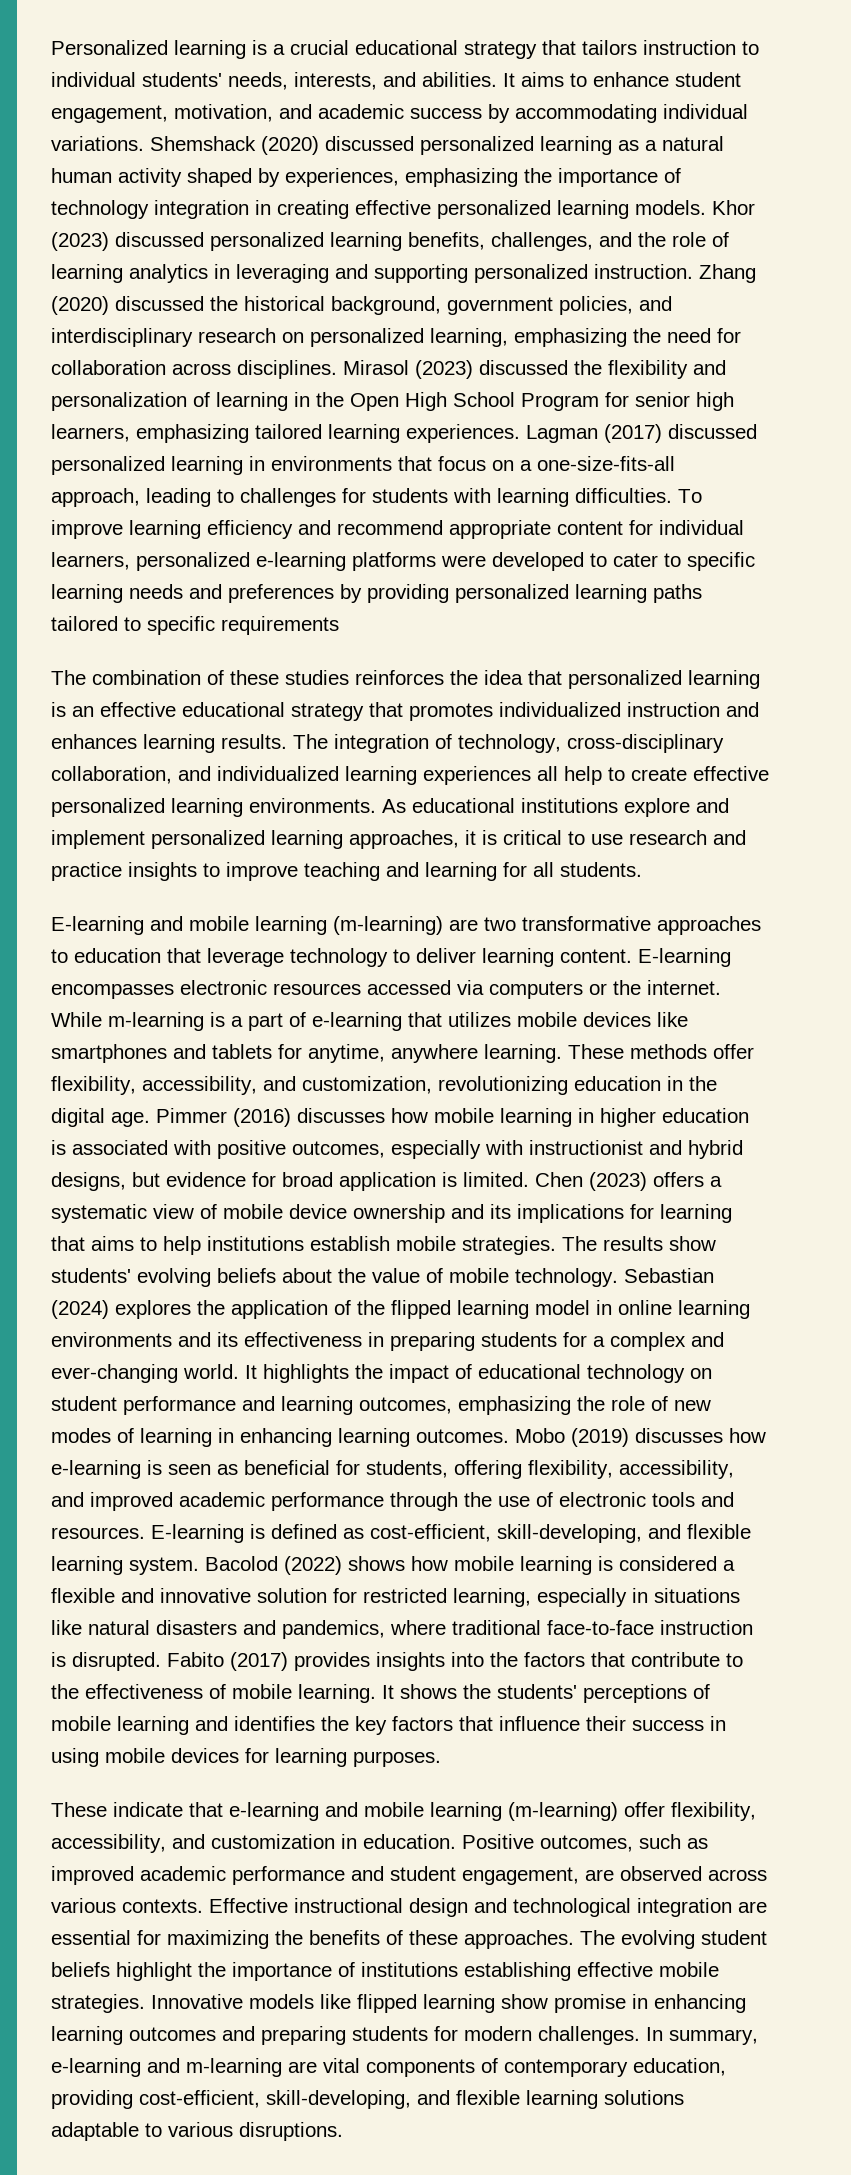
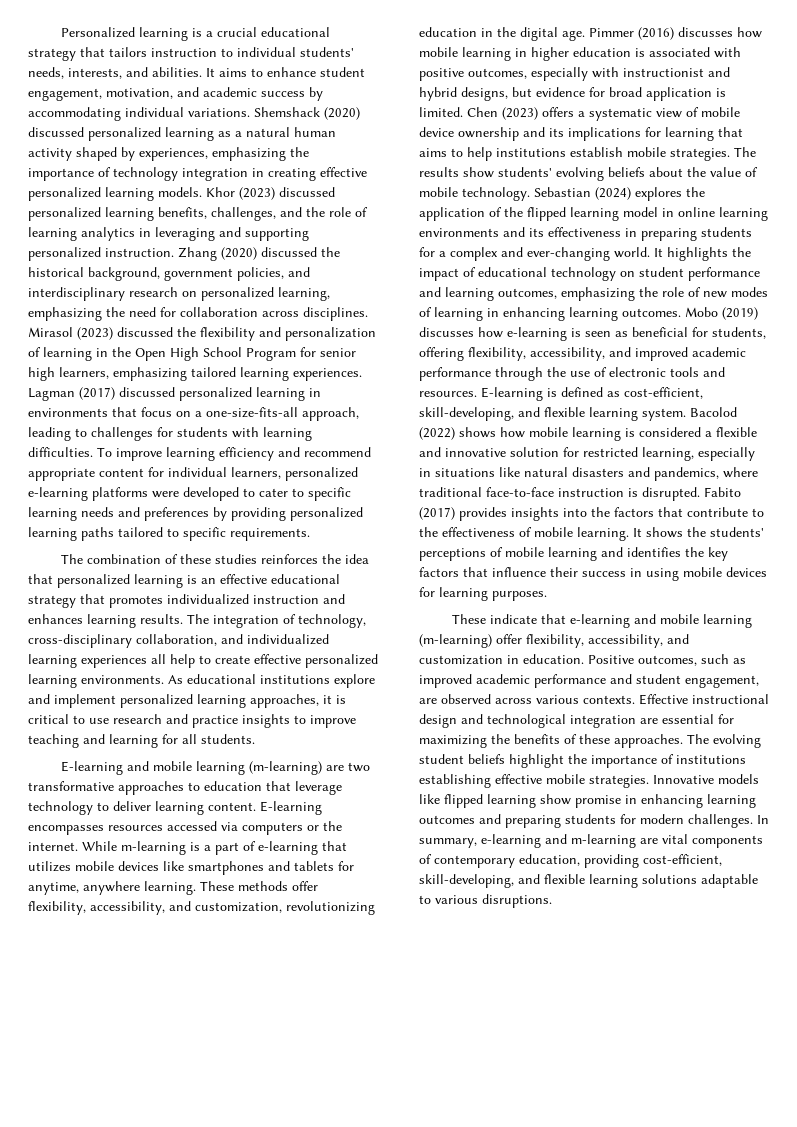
[221,616,339,635] requirements -> [230,528,310,541] requirements.
[180,980,267,995] electronic -> (104, 830) none

